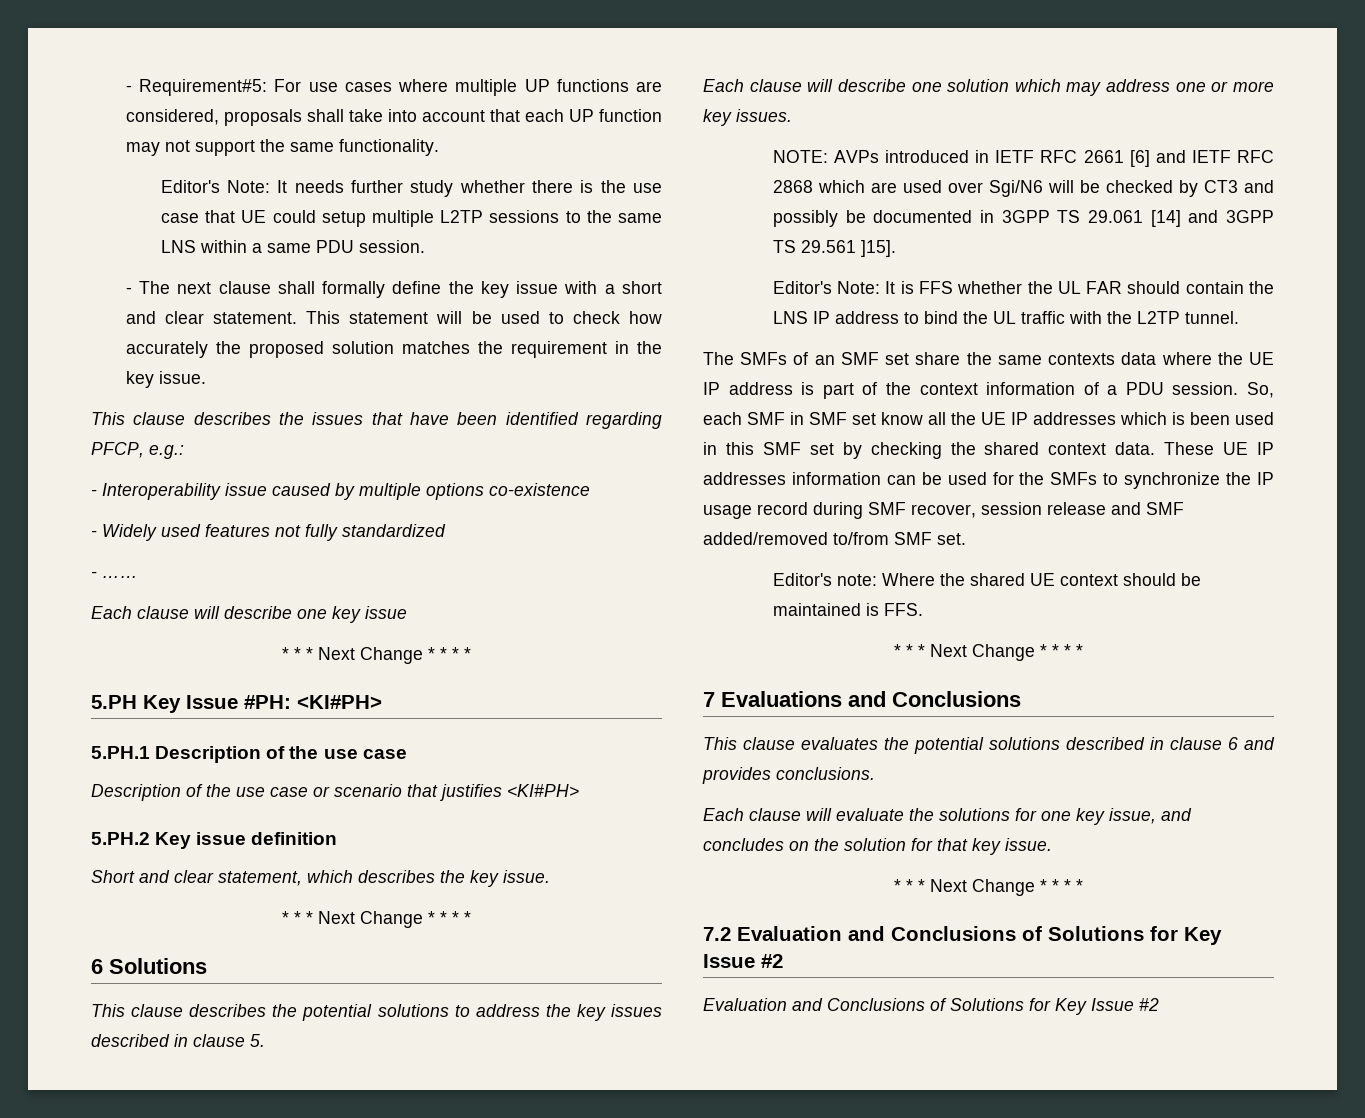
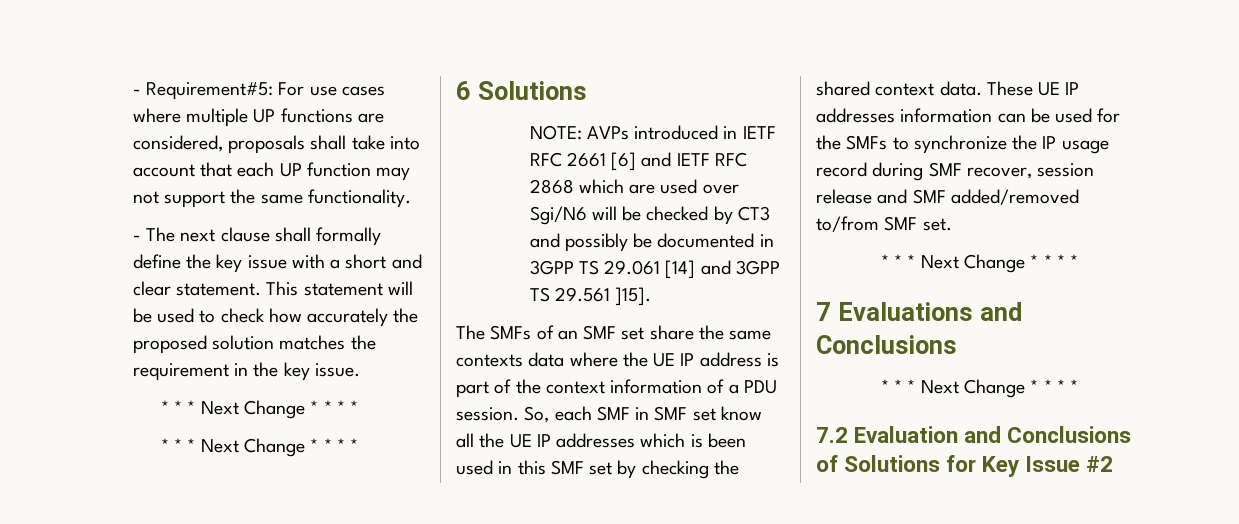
[160,180,663,197] [160,210,662,227] [160,240,425,253] // Editor's Note: It needs further study whether there is the use case that UE could setup multiple L2TP sessions to the same LNS within a same PDU session. -> (411, 198) none
[91,412,662,429] [91,442,184,459] [91,483,590,500] [91,524,446,541] [91,572,138,578] [91,606,407,623] [282,647,471,664] [91,695,382,713] [91,746,407,763] [91,784,579,801] [91,832,338,849] [91,870,550,887] // This clause describes the issues that have been identified regarding PFCP, e.g.: // - Interoperability issue caused by multiple options co-existence // - Widely used features not fully standardized // - …… // Each clause will describe one key issue // * * * Next Change * * * * // 5.PH Key Issue #PH: <KI#PH> // 5.PH.1 Description of the use case // Description of the use case or scenario that justifies <KI#PH> // 5.PH.2 Key issue definition // Short and clear statement, which describes the key issue. -> [160,400,359,419] // * * * Next Change * * * *
[91,1004,663,1021] [91,1034,265,1047] [703,79,1274,96] [703,109,792,126] // This clause describes the potential solutions to address the key issues described in clause 5. // Each clause will describe one solution which may address one or more key issues. -> (587, 90) none
[772,281,1274,294] [772,311,1239,324] // Editor's Note: It is FFS whether the UL FAR should contain the LNS IP address to bind the UL traffic with the L2TP tunnel. -> (652, 296) none
[772,573,1201,586] [772,603,923,616] // Editor's note: Where the shared UE context should be maintained is FFS. -> (952, 224) none
[703,737,1275,754] [702,767,875,784] [703,808,1192,825] [703,838,1052,855] // This clause evaluates the potential solutions described in clause 6 and provides conclusions. // Each clause will evaluate the solutions for one key issue, and concludes on the solution for that key issue. -> (957, 344) none
[703,998,1159,1015] // Evaluation and Conclusions of Solutions for Key Issue #2 -> (1114, 464) none

